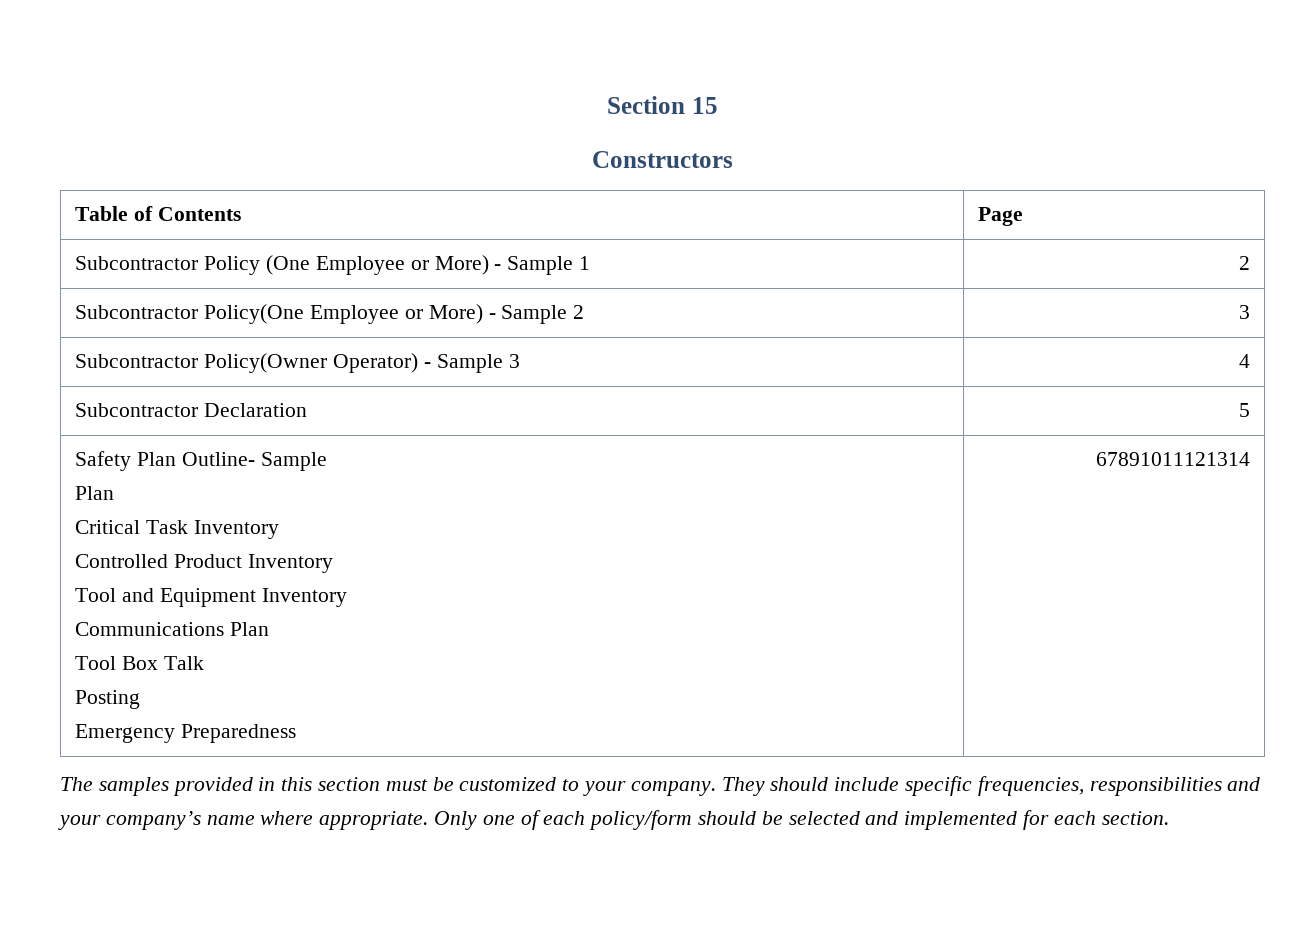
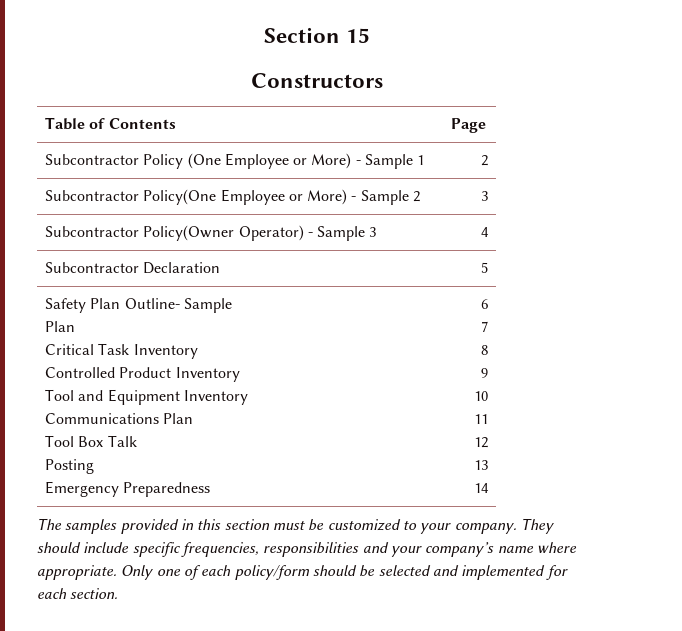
[1095,452,1250,466] 67891011121314 -> [481,299,489,309] [481,321,489,332] [481,345,489,355] [481,368,489,378] [474,391,489,401] [474,414,489,424] [474,437,489,448] [474,460,489,470] [474,483,490,493] 6 // 7 // 8 // 9 // 10 // 11 // 12 // 13 // 14

